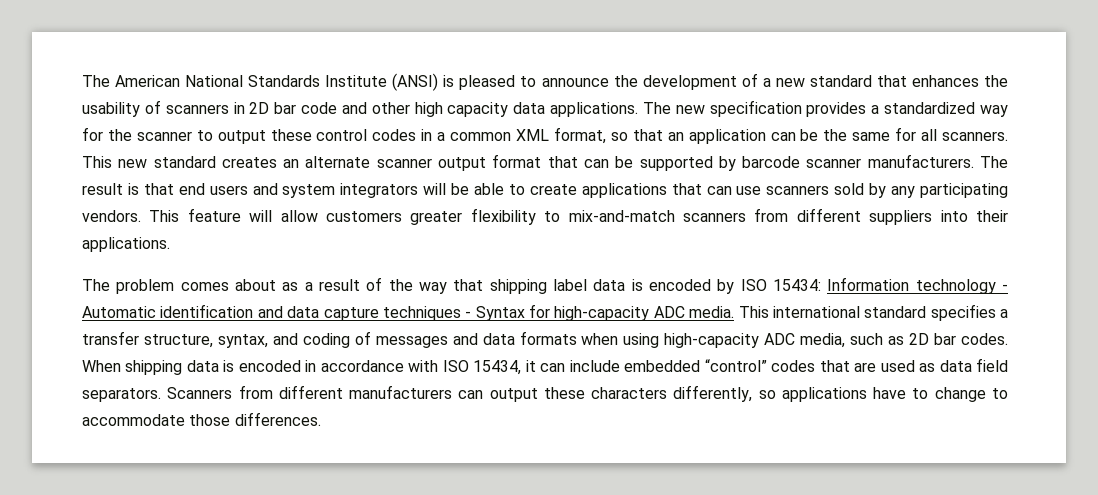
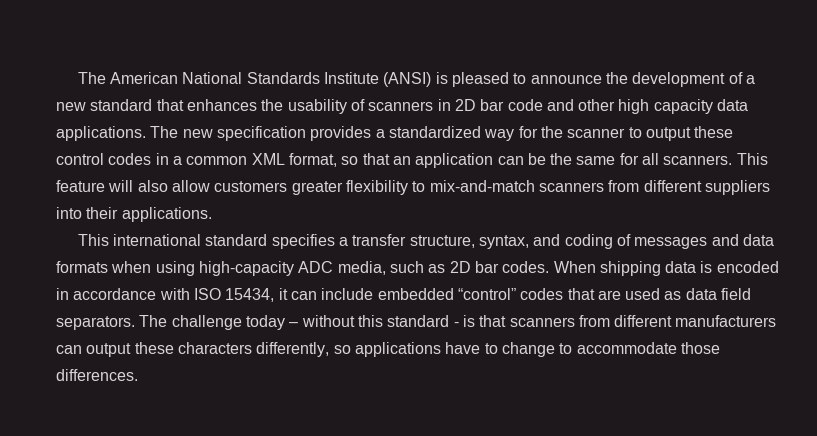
[118,154,1008,171] [82,183,1009,198] [82,210,180,222] new standard creates an alternate scanner output format that can be supported by barcode scanner manufacturers. The result is that end users and system integrators will be able to create applications that can use scanners sold by any participating vendors. This -> (768, 159) none
(273, 216) none -> [137,180,168,192] also
[82,277,1009,294] [82,304,735,321] The problem comes about as a result of the way that shipping label data is encoded by ISO 15434: Information technology - Automatic identification and data capture techniques - Syntax for high-capacity ADC media. -> (212, 214) none
[167,387,233,399] Scanners -> [139,315,575,330] The challenge today – without this standard - is that scanners

